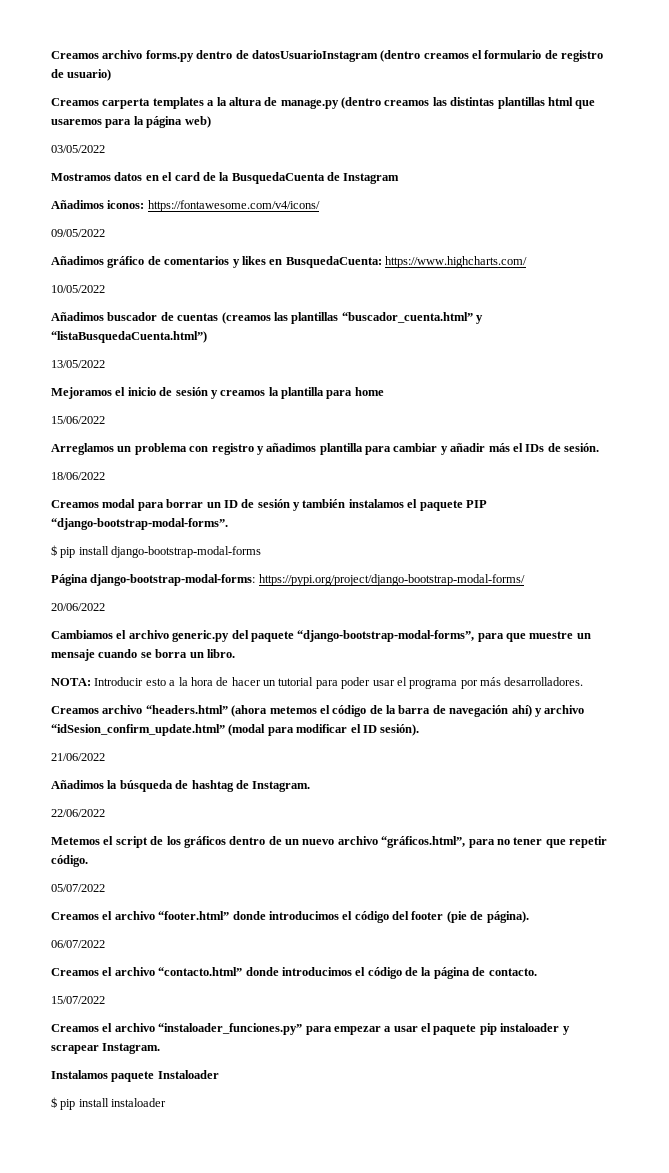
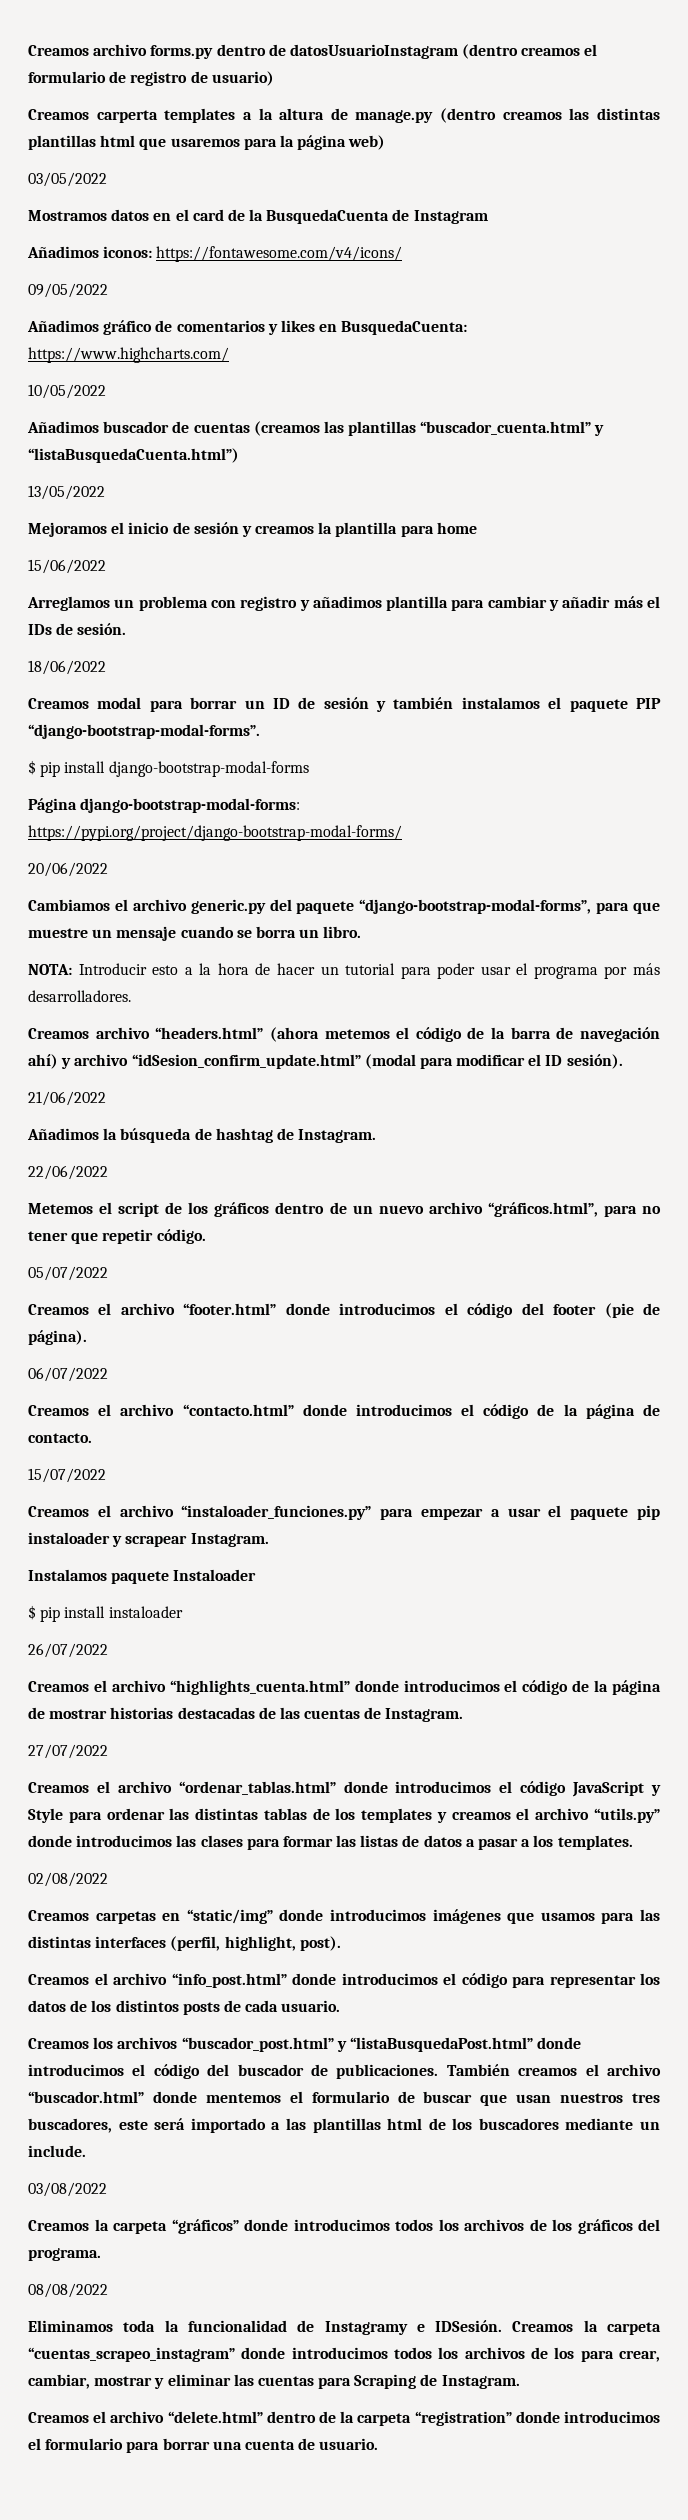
(167, 1102) none -> [28,1643,108,1658] [28,1680,661,1695] [28,1707,464,1722] [28,1744,108,1759] [28,1781,662,1797] [28,1808,660,1823] [28,1835,633,1850] [28,1872,108,1887] [28,1909,661,1924] [28,1936,341,1951] [28,1973,660,1988] [28,2000,341,2015] [28,2037,582,2052] [28,2064,661,2079] [28,2091,660,2106] [28,2118,660,2133] [28,2145,86,2157] [28,2182,107,2197] [28,2219,660,2234] [28,2248,101,2261] [28,2283,108,2298] [28,2320,661,2335] [28,2347,661,2362] [28,2374,520,2389] [28,2411,660,2426] [28,2438,379,2453] // 26/07/2022 // Creamos el archivo “highlights_cuenta.html” donde introducimos el código de la página de mostrar historias destacadas de las cuentas de Instagram. // 27/07/2022 // Creamos el archivo “ordenar_tablas.html” donde introducimos el código JavaScript y Style para ordenar las distintas tablas de los templates y creamos el archivo “utils.py” donde introducimos las clases para formar las listas de datos a pasar a los templates. // 02/08/2022 // Creamos carpetas en “static/img” donde introducimos imágenes que usamos para las distintas interfaces (perfil, highlight, post). // Creamos el archivo “info_post.html” donde introducimos el código para representar los datos de los distintos posts de cada usuario. // Creamos los archivos “buscador_post.html” y “listaBusquedaPost.html” donde introducimos el código del buscador de publicaciones. También creamos el archivo “buscador.html” donde mentemos el formulario de buscar que usan nuestros tres buscadores, este será importado a las plantillas html de los buscadores mediante un include. // 03/08/2022 // Creamos la carpeta “gráficos” donde introducimos todos los archivos de los gráficos del programa. // 08/08/2022 // Eliminamos toda la funcionalidad de Instagramy e IDSesión. Creamos la carpeta “cuentas_scrapeo_instagram” donde introducimos todos los archivos de los para crear, cambiar, mostrar y eliminar las cuentas para Scraping de Instagram. // Creamos el archivo “delete.html” dentro de la carpeta “registration” donde introducimos el formulario para borrar una cuenta de usuario.

